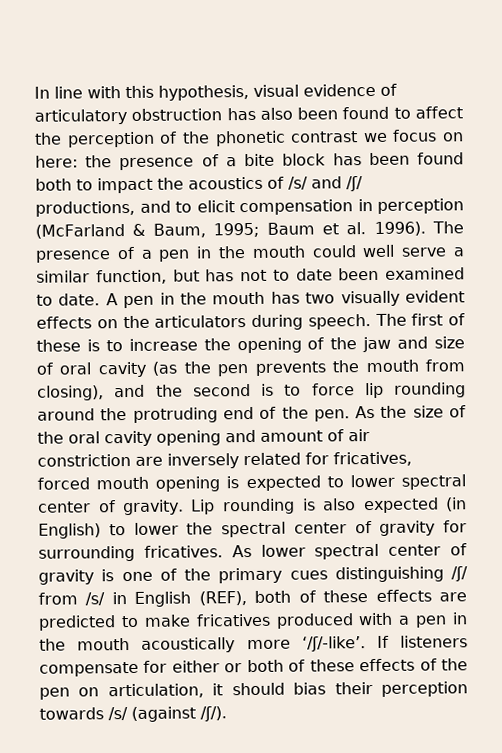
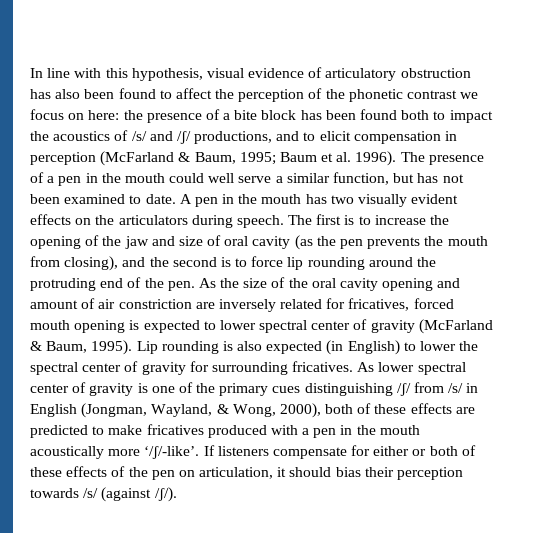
[272,268,333,281] to date -> (464, 178) none
[448,313,465,326] [36,339,81,352] of these -> (342, 219) none
[123,499,185,516] gravity. -> [370,319,493,334] [30,340,133,355] gravity (McFarland & Baum, 1995).
[198,591,247,606] (REF), -> [81,403,321,418] (Jongman, Wayland, & Wong, 2000),

